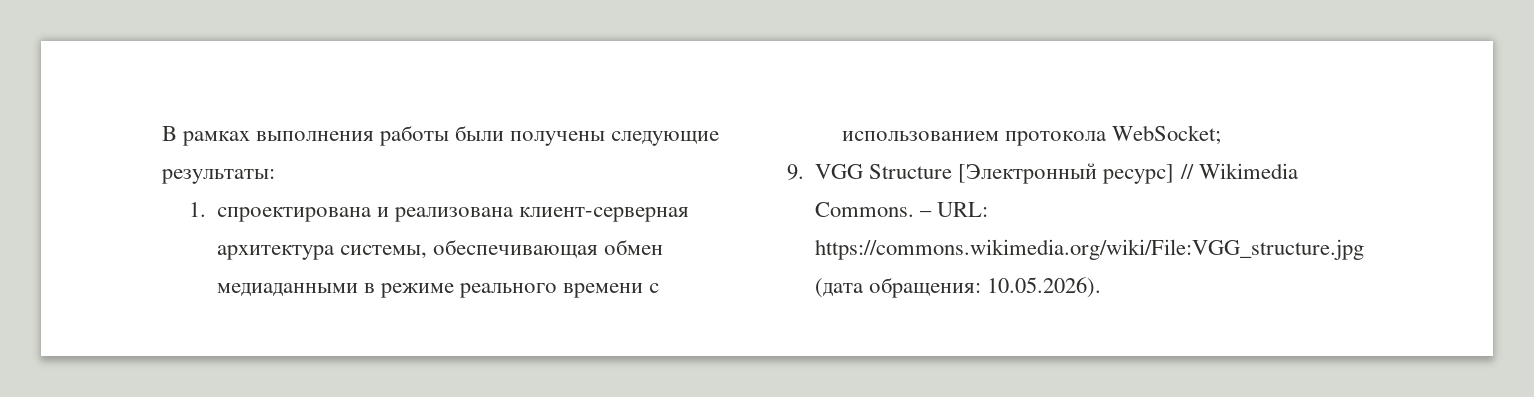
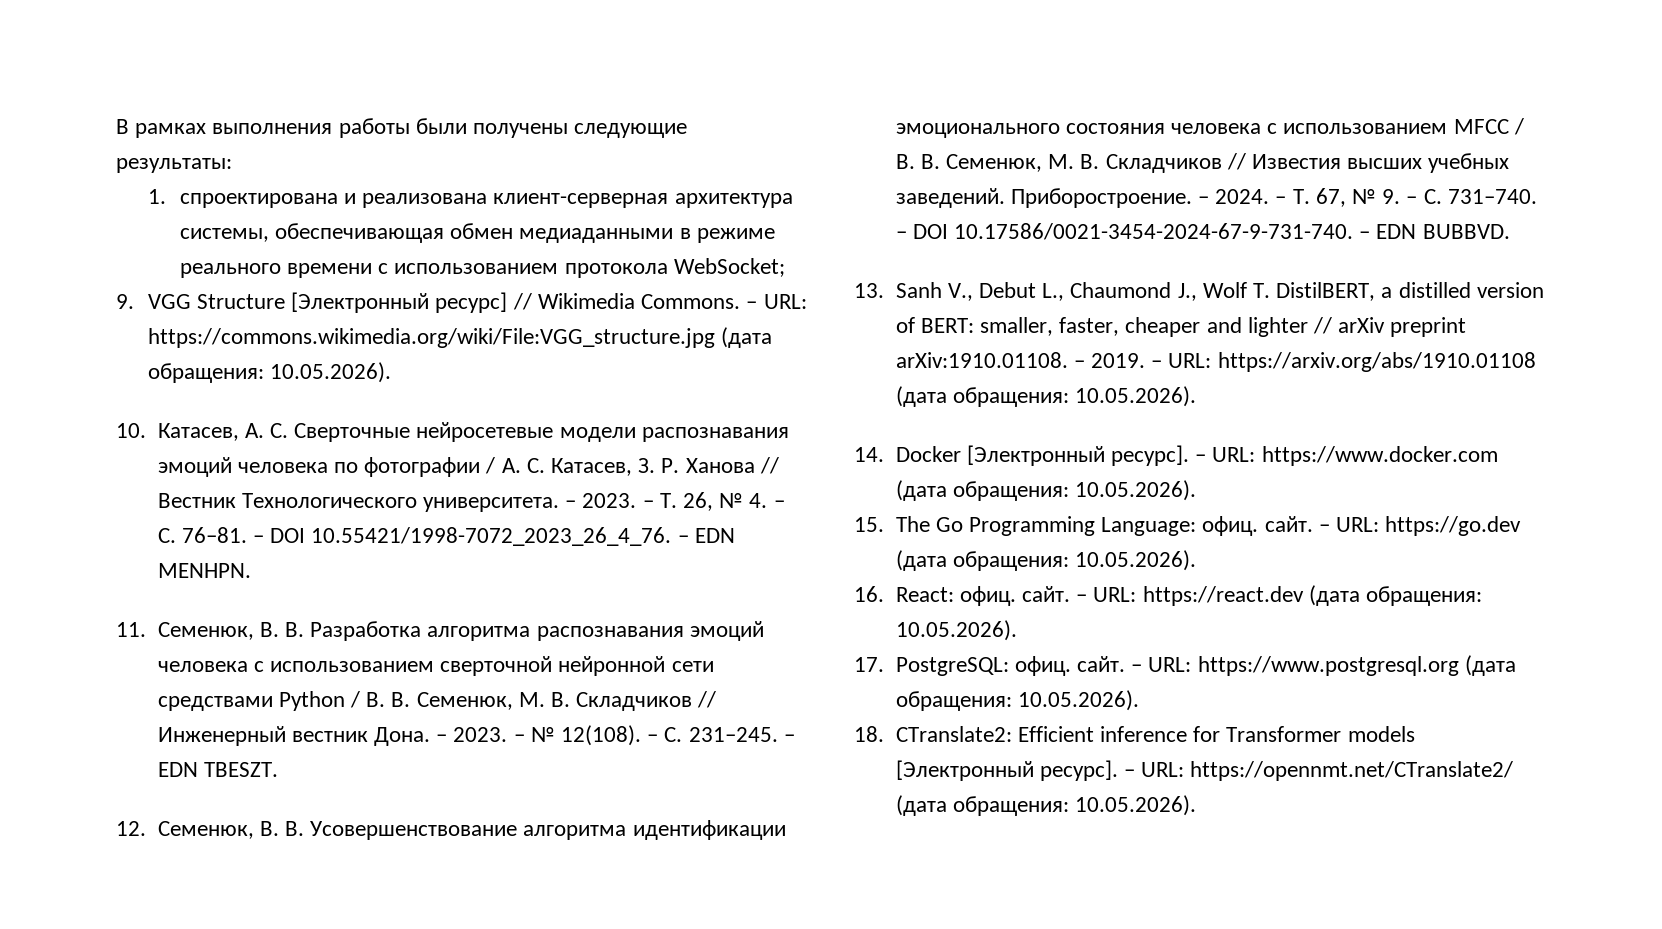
(1102, 287) none -> [116,422,789,442] [157,457,779,477] [157,492,785,512] [157,527,735,546] [157,563,251,578] [116,621,764,641] [157,656,714,676] [157,691,717,711] [157,725,795,746] [157,762,278,777] [116,820,786,840] [895,118,1524,138] [895,153,1510,173] [895,188,1537,208] [895,223,1510,240] [854,282,1544,301] [895,317,1467,337] [895,352,1536,372] [895,386,1196,407] [854,445,1498,466] [895,480,1196,501] [854,516,1522,536] [895,550,1196,571] [854,585,1482,606] [895,620,1017,641] [854,655,1516,676] [895,690,1139,711] [854,726,1415,742] [895,760,1514,781] [895,795,1196,816] // 10. Катасев, А. С. Сверточные нейросетевые модели распознавания эмоций человека по фотографии / А. С. Катасев, З. Р. Ханова // Вестник Технологического университета. – 2023. – Т. 26, № 4. – С. 76–81. – DOI 10.55421/1998-7072_2023_26_4_76. – EDN MENHPN. // 11. Семенюк, В. В. Разработка алгоритма распознавания эмоций человека с использованием сверточной нейронной сети средствами Python / В. В. Семенюк, М. В. Складчиков // Инженерный вестник Дона. – 2023. – № 12(108). – С. 231–245. – EDN TBESZT. // 12. Семенюк, В. В. Усовершенствование алгоритма идентификации эмоционального состояния человека с использованием MFCC / В. В. Семенюк, М. В. Складчиков // Известия высших учебных заведений. Приборостроение. – 2024. – Т. 67, № 9. – С. 731–740. – DOI 10.17586/0021-3454-2024-67-9-731-740. – EDN BUBBVD. // 13. Sanh V., Debut L., Chaumond J., Wolf T. DistilBERT, a distilled version of BERT: smaller, faster, cheaper and lighter // arXiv preprint arXiv:1910.01108. – 2019. – URL: https://arxiv.org/abs/1910.01108 (дата обращения: 10.05.2026). // 14. Docker [Электронный ресурс]. – URL: https://www.docker.com (дата обращения: 10.05.2026). // 15. The Go Programming Language: офиц. сайт. – URL: https://go.dev (дата обращения: 10.05.2026). // 16. React: офиц. сайт. – URL: https://react.dev (дата обращения: 10.05.2026). // 17. PostgreSQL: офиц. сайт. – URL: https://www.postgresql.org (дата обращения: 10.05.2026). // 18. CTranslate2: Efficient inference for Transformer models [Электронный ресурс]. – URL: https://opennmt.net/CTranslate2/ (дата обращения: 10.05.2026).

